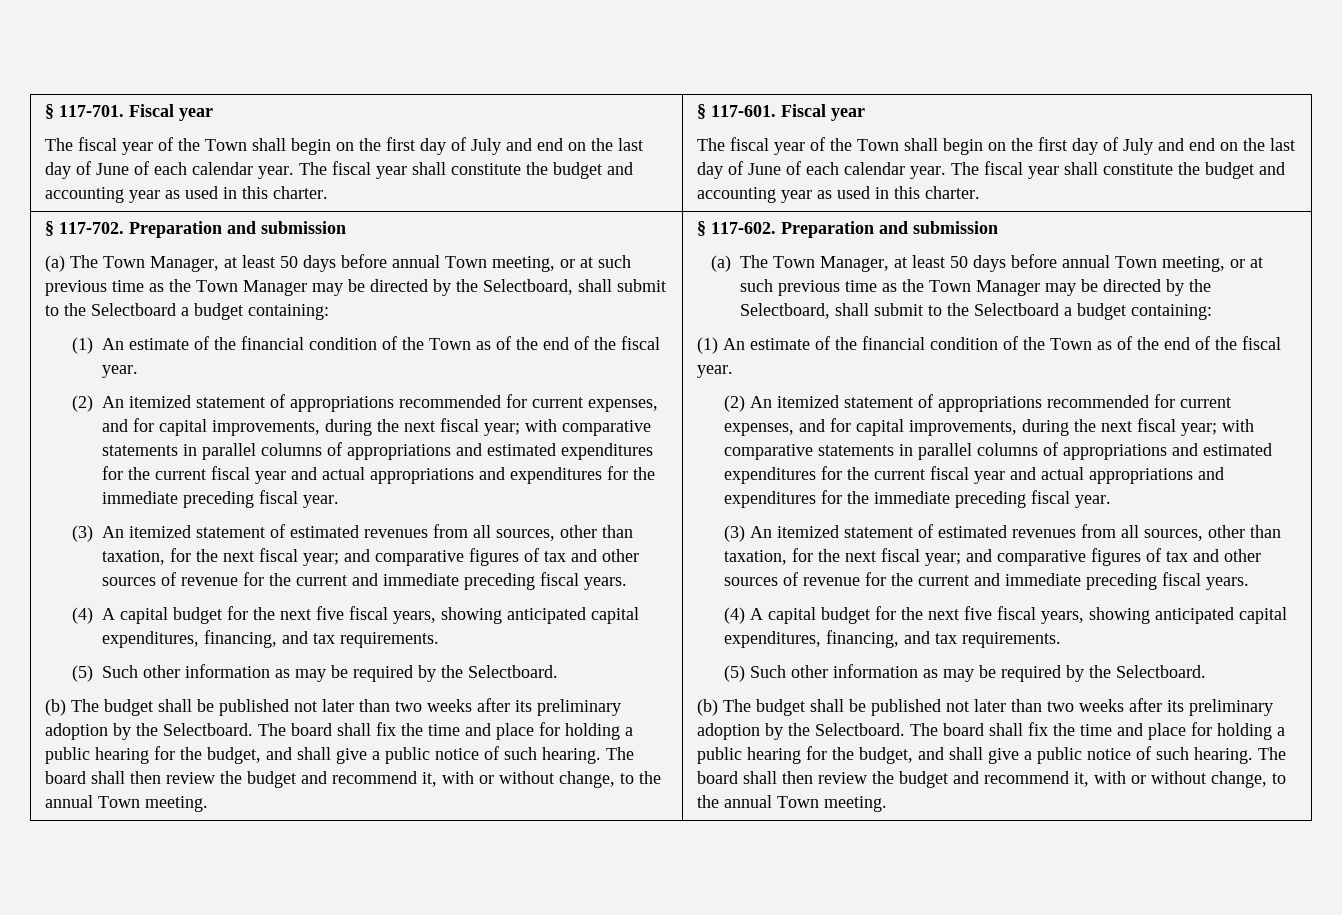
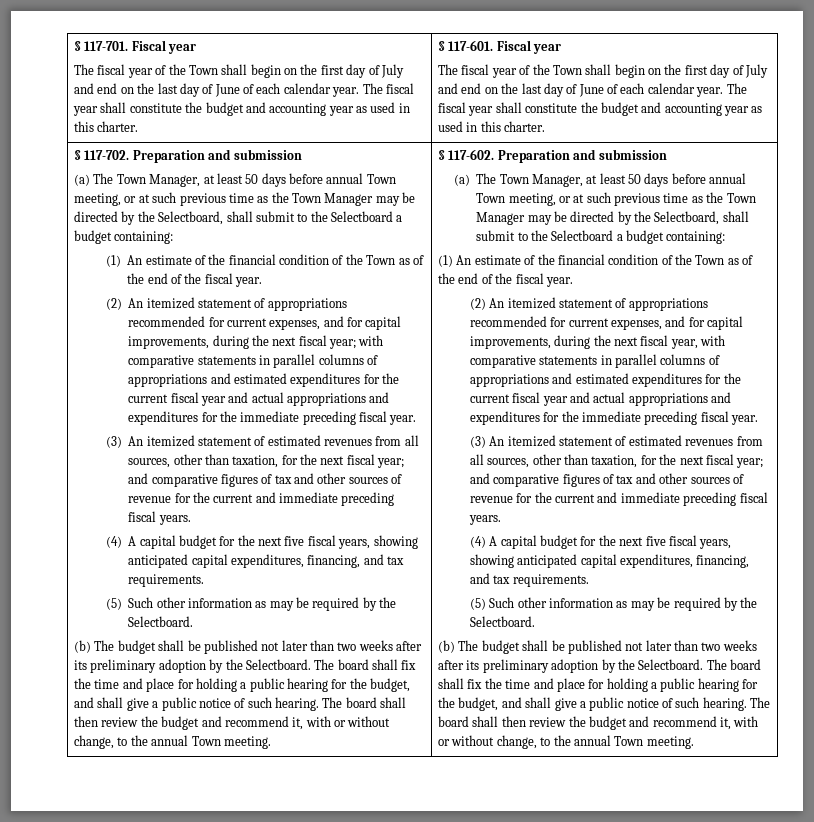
[1181,423,1218,436] year; -> [670,339,698,349] year,

